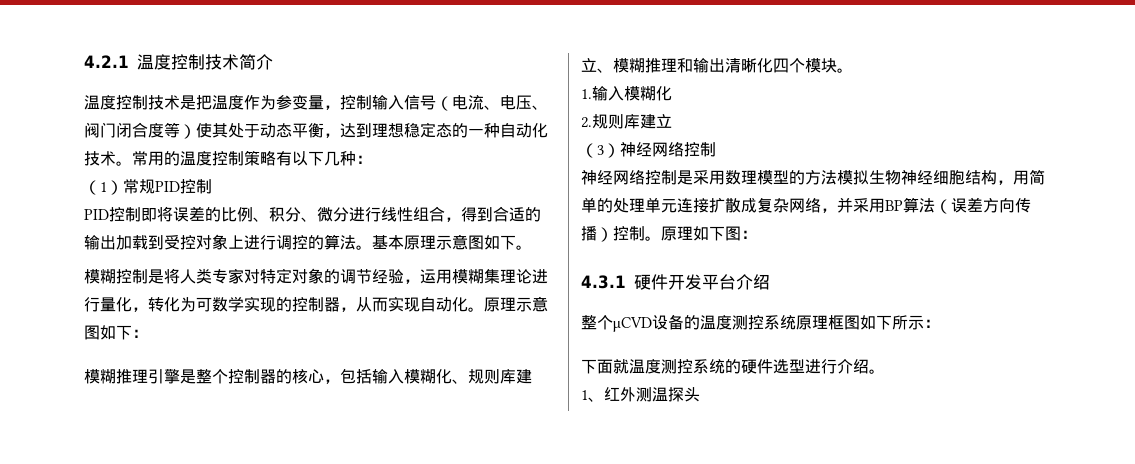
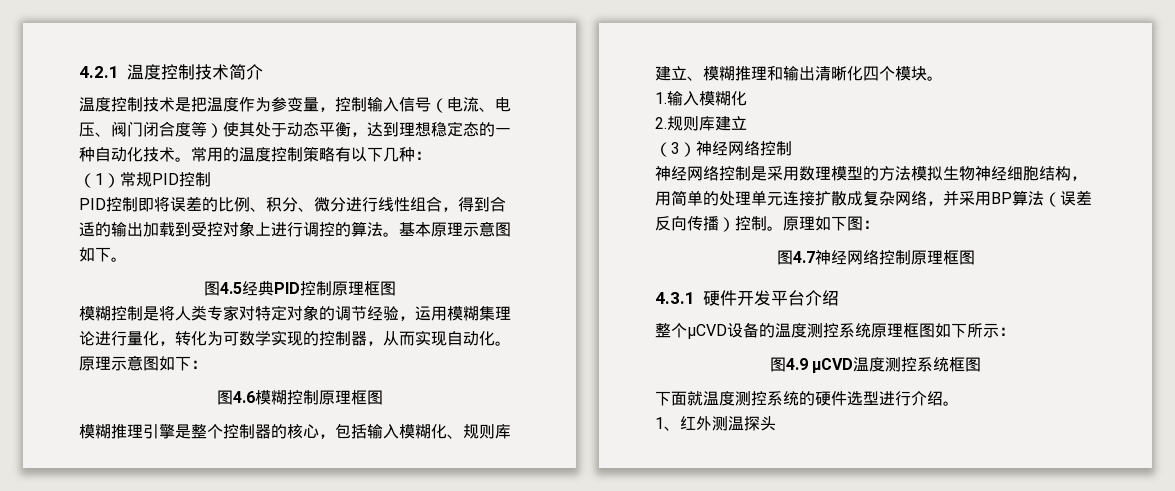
(532, 247) none -> [203,280,396,296] // 图4.5经典PID控制原理框图
(148, 333) none -> [216,390,383,405] // 图4.6模糊控制原理框图
[983,198,999,213] 方 -> [655,216,671,231] 反
(757, 234) none -> [776,249,975,265] // 图4.7神经网络控制原理框图
(940, 323) none -> [769,357,982,373] // 图4.9 μCVD温度测控系统框图

